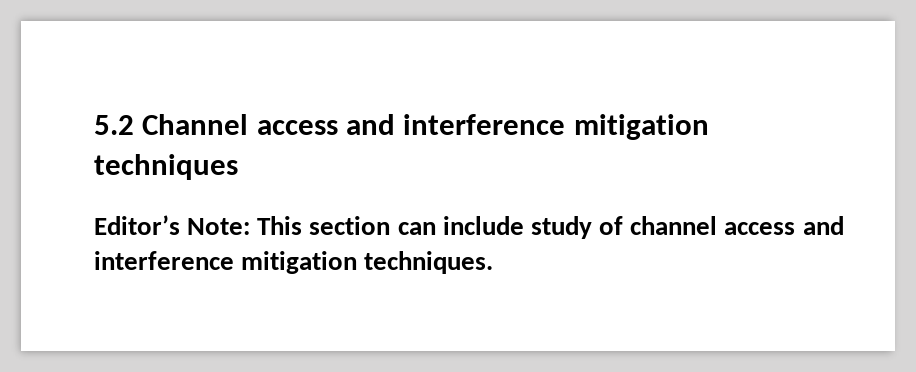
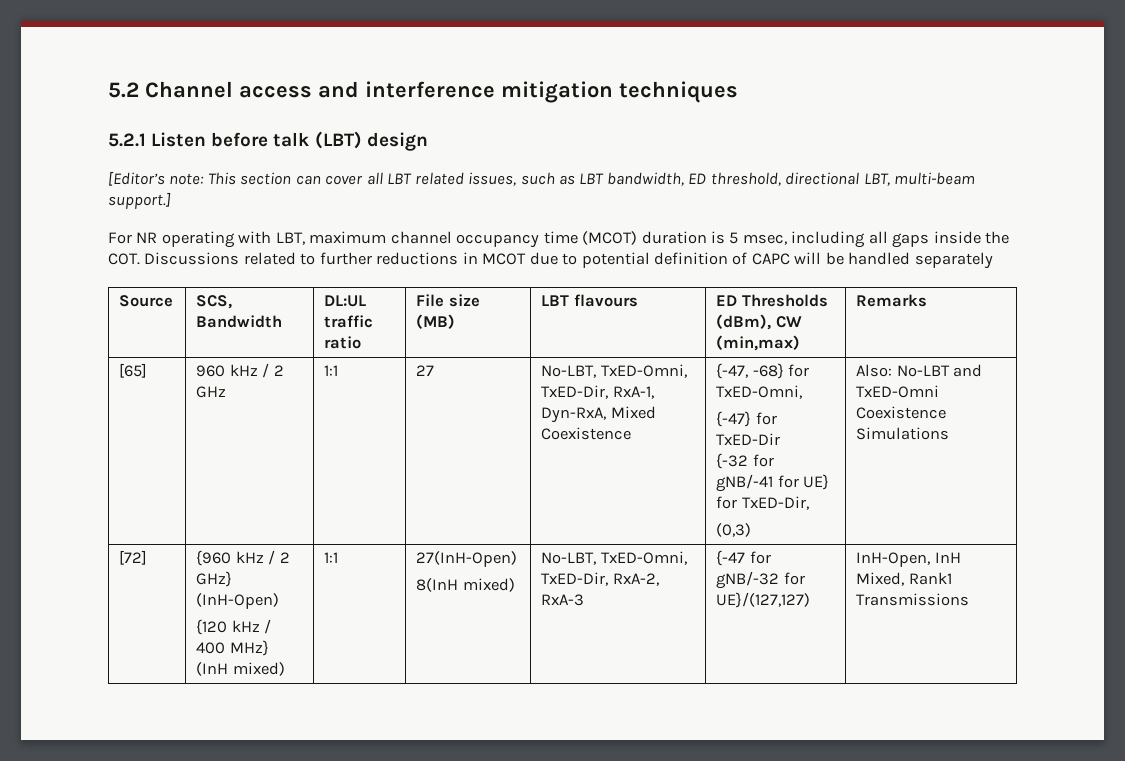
[94,215,844,239] [94,251,494,274] Editor’s Note: This section can include study of channel access and interference mitigation techniques. -> [108,131,428,151] [108,171,976,186] [108,192,171,209] [108,231,1010,248] [108,252,993,269] [119,295,174,307] [196,295,233,309] [196,315,283,328] [324,295,367,307] [324,315,374,328] [324,336,362,349] [416,294,480,307] [416,314,456,329] [541,294,638,307] [716,294,828,307] [716,314,802,330] [716,335,801,351] [856,294,928,307] [119,363,148,378] [196,363,284,378] [196,386,227,398] [324,365,339,376] [416,365,435,376] [541,364,687,378] [541,385,654,399] [541,406,656,423] [541,427,632,440] [716,363,810,379] [716,385,803,399] [716,411,777,427] [716,433,781,445] [716,453,774,469] [716,474,830,492] [716,496,809,510] [716,523,752,537] [856,364,983,377] [856,385,940,398] [856,406,947,419] [856,427,950,440] [119,550,148,565] [196,550,290,566] [196,571,233,587] [196,593,280,609] [196,619,272,635] [196,640,269,656] [196,662,285,676] [324,552,339,563] [416,551,518,567] [416,578,515,592] [541,551,687,565] [541,572,659,586] [541,594,585,606] [716,550,771,566] [716,571,805,589] [716,592,811,608] [856,552,961,567] [856,572,952,586] [856,593,970,606] 5.2.1 Listen before talk (LBT) design // [Editor’s note: This section can cover all LBT related issues, such as LBT bandwidth, ED threshold, directional LBT, multi-beam support.] // For NR operating with LBT, maximum channel occupancy time (MCOT) duration is 5 msec, including all gaps inside the COT. Discussions related to further reductions in MCOT due to potential definition of CAPC will be handled separately // Source | SCS, Bandwidth | DL:UL traffic ratio | File size (MB) | LBT flavours | ED Thresholds (dBm), CW (min,max) | Remarks // [65] | 960 kHz / 2 GHz | 1:1 | 27 | No-LBT, TxED-Omni, TxED-Dir, RxA-1, Dyn-RxA, Mixed Coexistence | {-47, -68} for TxED-Omni, // {-47} for TxED-Dir // {-32 for gNB/-41 for UE} for TxED-Dir, // (0,3) | Also: No-LBT and TxED-Omni Coexistence Simulations // [72] | {960 kHz / 2 GHz} (InH-Open) // {120 kHz / 400 MHz} (InH mixed) | 1:1 | 27(InH-Open) // 8(InH mixed) | No-LBT, TxED-Omni, TxED-Dir, RxA-2, RxA-3 | {-47 for gNB/-32 for UE}/(127,127) | InH-Open, InH Mixed, Rank1 Transmissions

